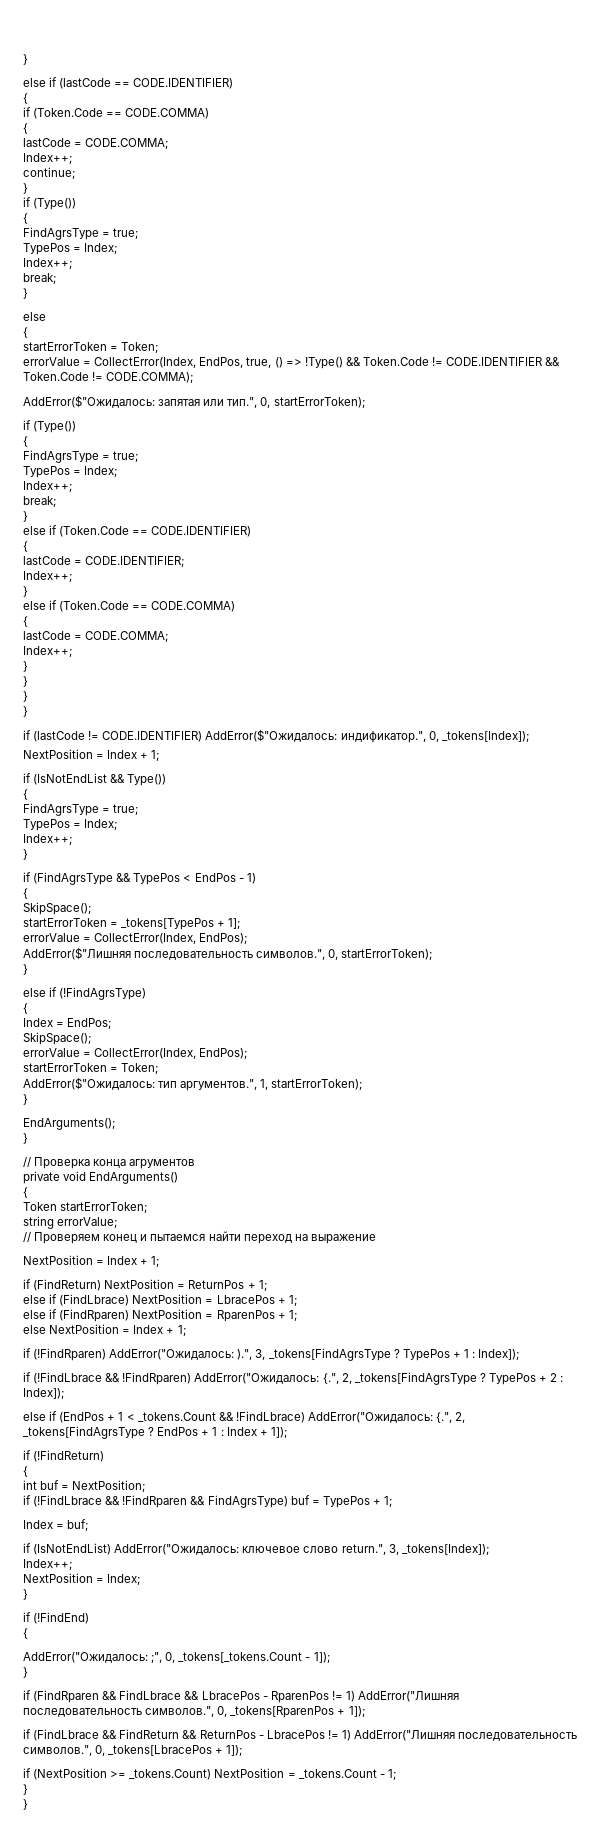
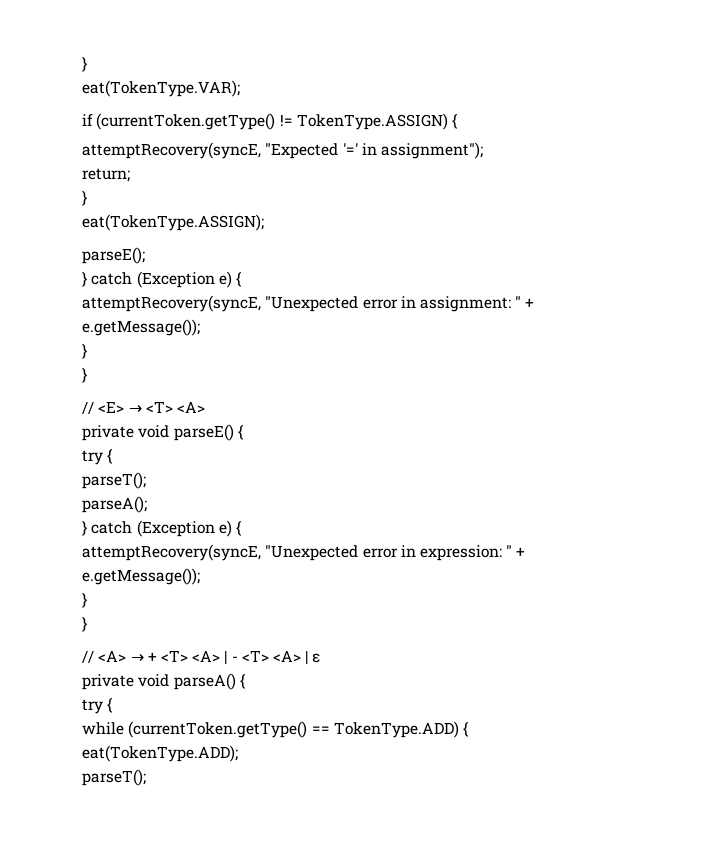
[23,54,28,65] [23,77,234,89] [23,93,28,104] [23,107,210,119] [23,123,28,134] [23,138,169,150] [23,153,72,165] [23,167,75,180] [23,183,28,194] [23,197,77,210] [23,213,28,224] [23,227,139,240] [23,243,118,255] [23,258,72,270] [23,273,56,285] [23,288,28,299] [23,312,46,321] [23,327,28,338] [23,342,159,354] [23,357,561,369] [23,372,194,384] [23,395,365,409] [23,420,77,433] [23,436,28,447] [23,450,139,463] [23,466,118,478] [23,481,72,493] [23,496,56,508] [23,511,28,522] [23,525,252,537] [23,541,28,552] [23,556,185,568] [23,571,72,583] [23,586,28,597] [23,600,236,612] [23,616,28,627] [23,631,169,643] [23,646,72,658] [23,661,28,672] [23,676,28,687] [23,691,28,702] [23,706,28,717] [23,729,529,743] [23,749,160,762] [23,773,167,786] [23,789,28,800] [23,803,139,816] [23,819,118,831] [23,834,72,846] [23,849,28,860] [23,872,256,885] [23,888,28,899] [23,902,91,915] [23,918,241,930] [23,933,248,945] [23,947,433,961] [23,964,28,975] [23,987,147,1000] [23,1003,28,1014] [23,1018,112,1030] [23,1032,91,1045] [23,1048,248,1060] [23,1063,159,1075] [23,1077,363,1091] [23,1094,28,1105] [23,1118,115,1130] [23,1133,28,1144] [23,1157,196,1169] [23,1171,179,1184] [23,1187,28,1198] [23,1202,148,1214] [23,1216,118,1229] [23,1231,376,1244] [23,1255,160,1268] [23,1279,267,1292] [23,1294,297,1307] [23,1309,297,1322] [23,1324,186,1337] [23,1348,520,1361] [23,1372,564,1385] [23,1388,64,1400] [23,1411,466,1423] [23,1426,287,1439] [23,1450,105,1462] [23,1466,28,1477] [23,1480,146,1493] [23,1495,393,1508] [23,1519,89,1532] [23,1543,489,1556] [23,1559,72,1571] [23,1573,141,1586] [23,1589,28,1600] [23,1612,90,1624] [23,1628,28,1639] [23,1652,330,1664] [23,1667,28,1678] [23,1690,460,1703] [23,1706,365,1718] [23,1729,578,1741] [23,1745,243,1757] [23,1768,396,1781] [23,1784,28,1795] [23,1799,28,1810] } // else if (lastCode == CODE.IDENTIFIER) // { // if (Token.Code == CODE.COMMA) // { // lastCode = CODE.COMMA; // Index++; // continue; // } // if (Type()) // { // FindAgrsType = true; // TypePos = Index; // Index++; // break; // } // else // { // startErrorToken = Token; // errorValue = CollectError(Index, EndPos, true, () => !Type() && Token.Code != CODE.IDENTIFIER && Token.Code != CODE.COMMA); // AddError($"Ожидалось: запятая или тип.", 0, startErrorToken); // if (Type()) // { // FindAgrsType = true; // TypePos = Index; // Index++; // break; // } // else if (Token.Code == CODE.IDENTIFIER) // { // lastCode = CODE.IDENTIFIER; // Index++; // } // else if (Token.Code == CODE.COMMA) // { // lastCode = CODE.COMMA; // Index++; // } // } // } // } // if (lastCode != CODE.IDENTIFIER) AddError($"Ожидалось: индификатор.", 0, _tokens[Index]); // NextPosition = Index + 1; // if (IsNotEndList && Type()) // { // FindAgrsType = true; // TypePos = Index; // Index++; // } // if (FindAgrsType && TypePos < EndPos - 1) // { // SkipSpace(); // startErrorToken = _tokens[TypePos + 1]; // errorValue = CollectError(Index, EndPos); // AddError($"Лишняя последовательность символов.", 0, startErrorToken); // } // else if (!FindAgrsType) // { // Index = EndPos; // SkipSpace(); // errorValue = CollectError(Index, EndPos); // startErrorToken = Token; // AddError($"Ожидалось: тип аргументов.", 1, startErrorToken); // } // EndArguments(); // } // // Проверка конца агрументов // private void EndArguments() // { // Token startErrorToken; // string errorValue; // // Проверяем конец и пытаемся найти переход на выражение // NextPosition = Index + 1; // if (FindReturn) NextPosition = ReturnPos + 1; // else if (FindLbrace) NextPosition = LbracePos + 1; // else if (FindRparen) NextPosition = RparenPos + 1; // else NextPosition = Index + 1; // if (!FindRparen) AddError("Ожидалось: ).", 3, _tokens[FindAgrsType ? TypePos + 1 : Index]); // if (!FindLbrace && !FindRparen) AddError("Ожидалось: {.", 2, _tokens[FindAgrsType ? TypePos + 2 : Index]); // else if (EndPos + 1 < _tokens.Count && !FindLbrace) AddError("Ожидалось: {.", 2, _tokens[FindAgrsType ? EndPos + 1 : Index + 1]); // if (!FindReturn) // { // int buf = NextPosition; // if (!FindLbrace && !FindRparen && FindAgrsType) buf = TypePos + 1; // Index = buf; // if (IsNotEndList) AddError("Ожидалось: ключевое слово return.", 3, _tokens[Index]); // Index++; // NextPosition = Index; // } // if (!FindEnd) // { // AddError("Ожидалось: ;", 0, _tokens[_tokens.Count - 1]); // } // if (FindRparen && FindLbrace && LbracePos - RparenPos != 1) AddError("Лишняя последовательность символов.", 0, _tokens[RparenPos + 1]); // if (FindLbrace && FindReturn && ReturnPos - LbracePos != 1) AddError("Лишняя последовательность символов.", 0, _tokens[LbracePos + 1]); // if (NextPosition >= _tokens.Count) NextPosition = _tokens.Count - 1; // } // } -> [82,56,88,72] [82,80,241,97] [82,113,458,130] [82,142,483,159] [82,168,131,182] [82,190,88,206] [82,214,265,231] [82,247,146,264] [82,271,242,288] [82,295,535,312] [82,319,201,336] [82,343,88,359] [82,367,88,383] [82,401,205,414] [82,424,244,441] [82,448,114,465] [82,472,147,489] [82,496,148,513] [82,520,242,537] [82,544,526,561] [82,568,201,585] [82,592,88,608] [82,616,88,632] [82,650,321,665] [82,673,246,690] [82,697,114,714] [82,721,469,738] [82,745,239,762] [82,769,147,786] } // eat(TokenType.VAR); // if (currentToken.getType() != TokenType.ASSIGN) { // attemptRecovery(syncE, "Expected '=' in assignment"); // return; // } // eat(TokenType.ASSIGN); // parseE(); // } catch (Exception e) { // attemptRecovery(syncE, "Unexpected error in assignment: " + e.getMessage()); // } // } // // <E> → <T> <A> // private void parseE() { // try { // parseT(); // parseA(); // } catch (Exception e) { // attemptRecovery(syncE, "Unexpected error in expression: " + e.getMessage()); // } // } // // <A> → + <T> <A> | - <T> <A> | ε // private void parseA() { // try { // while (currentToken.getType() == TokenType.ADD) { // eat(TokenType.ADD); // parseT();

